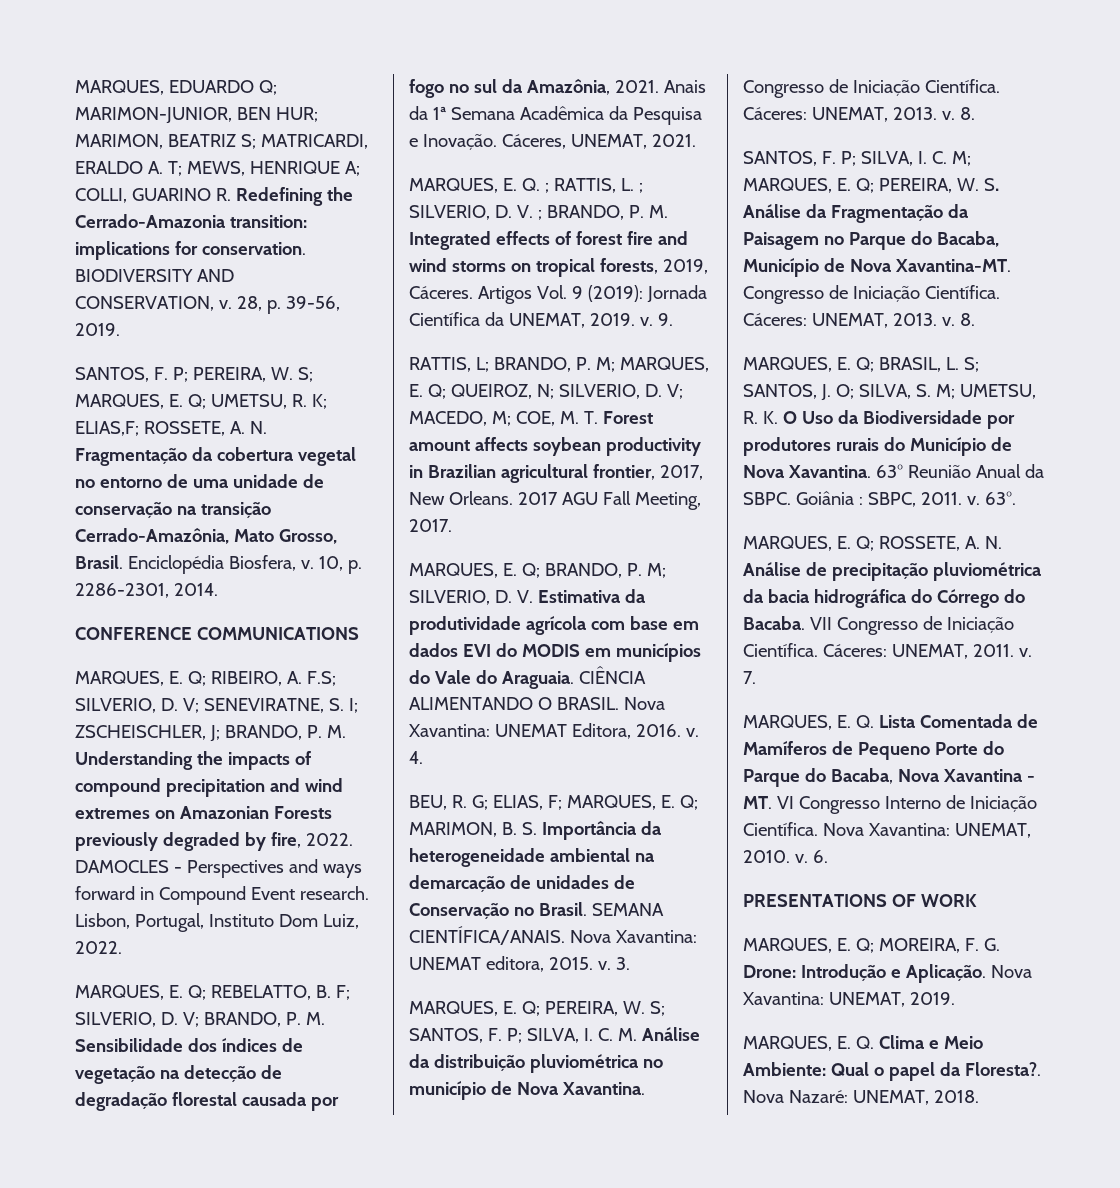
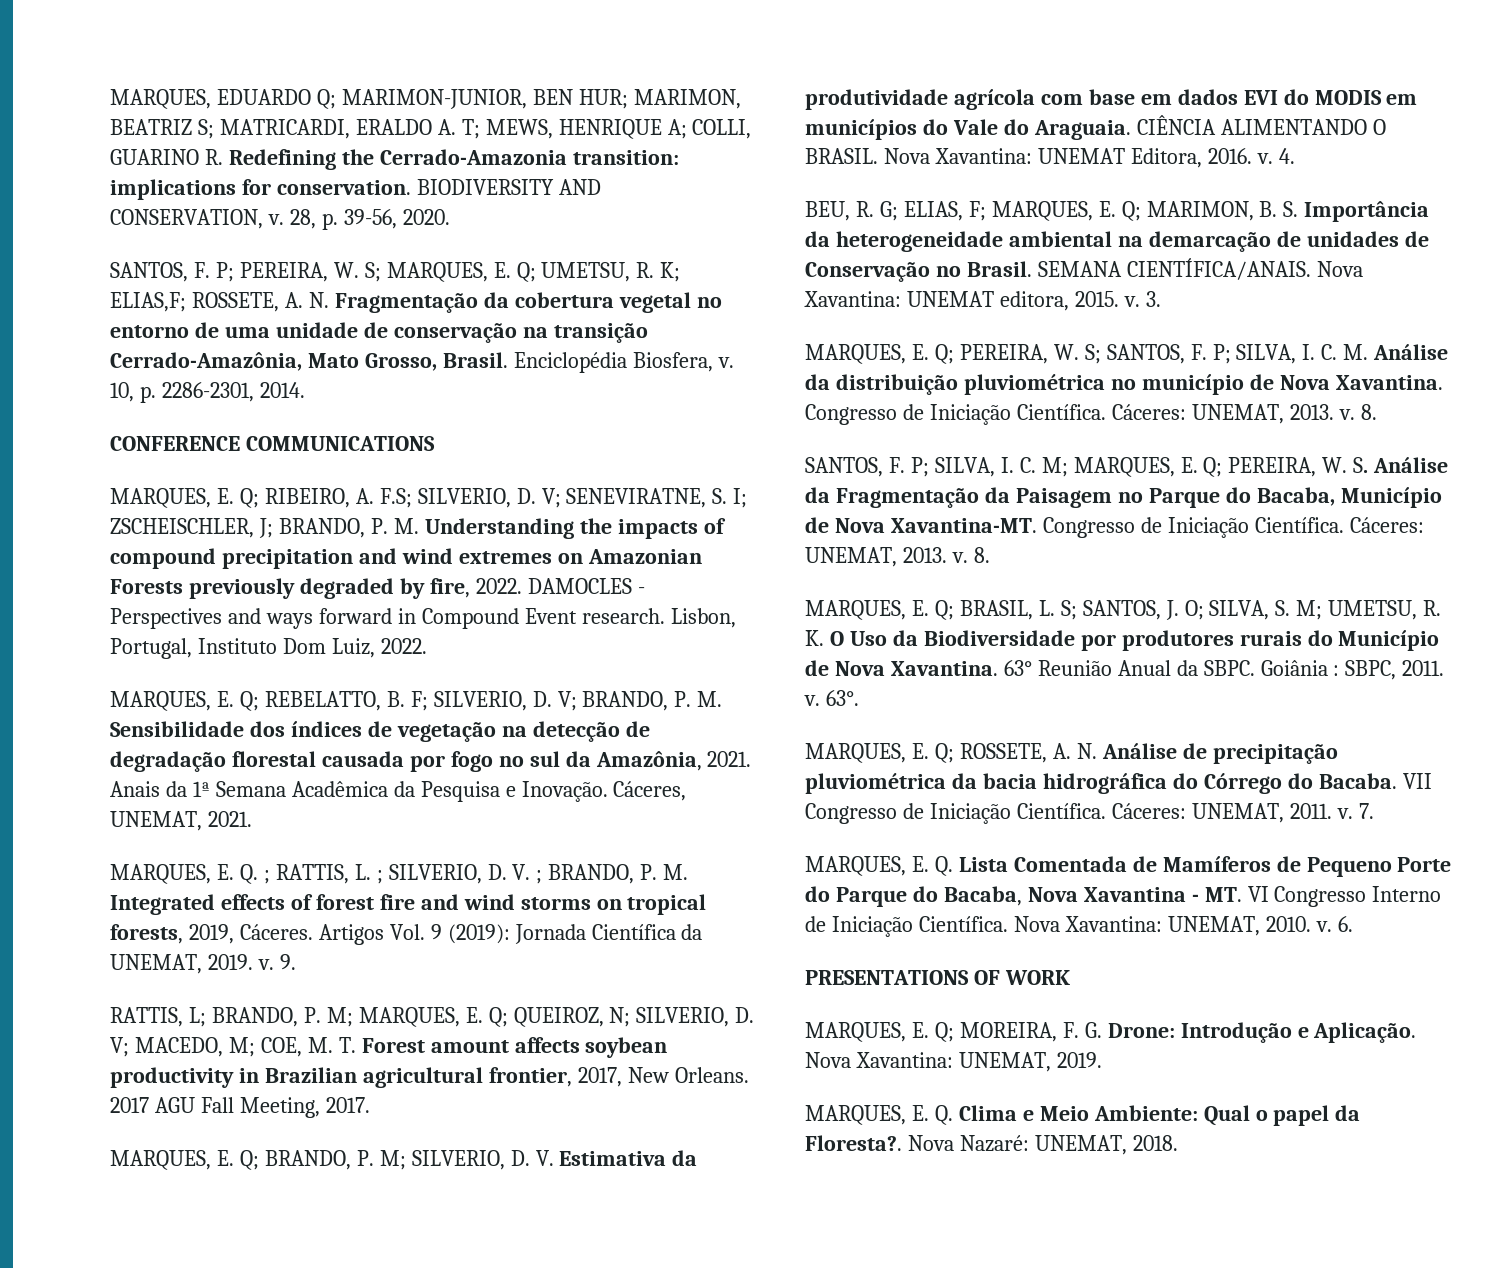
[75,323,120,336] 2019. -> [402,209,450,225] 2020.

